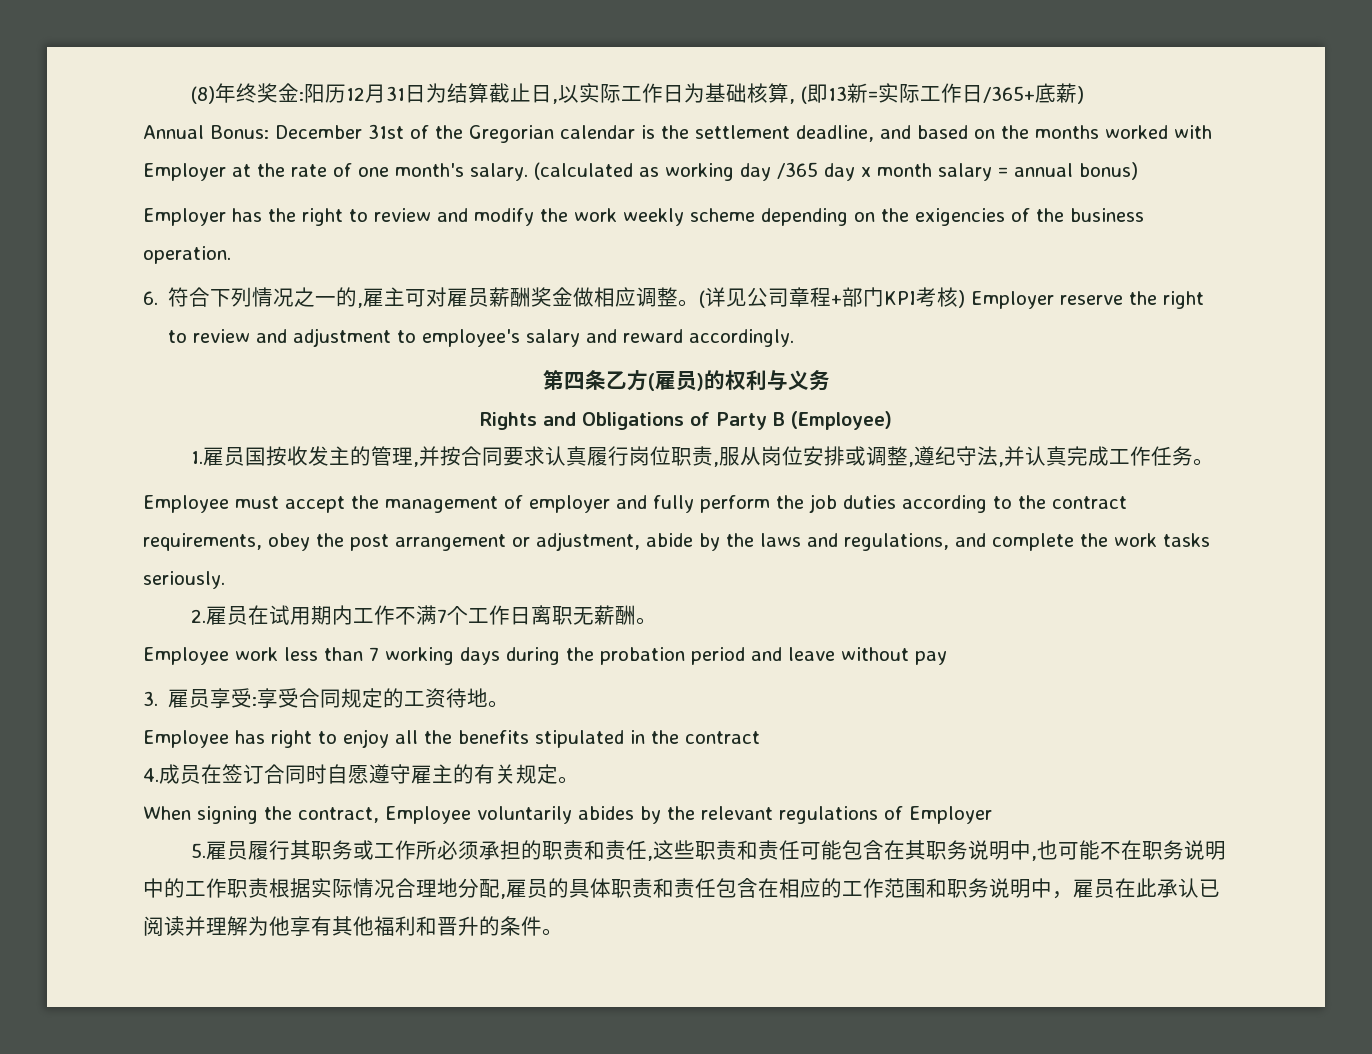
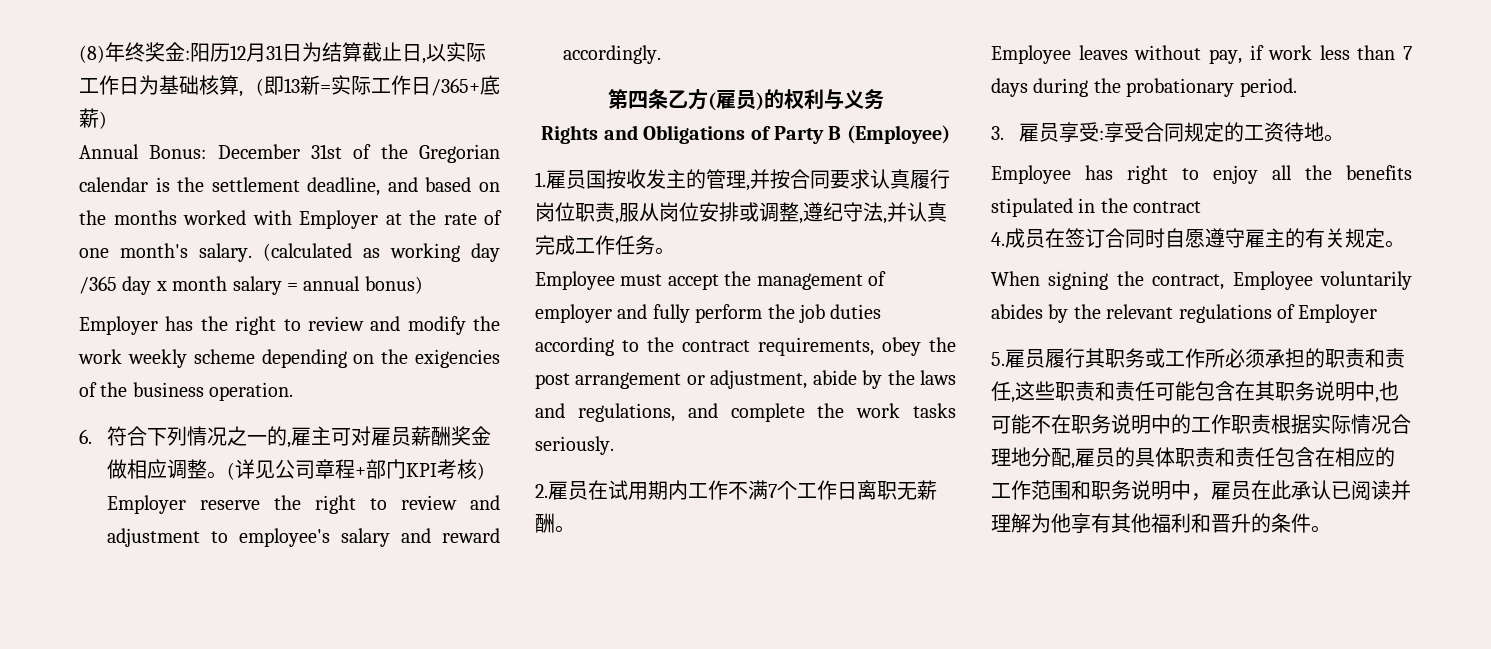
(229, 656) none -> [1078,45,1264,64] leaves without pay, if
[385,647,454,665] working -> (1412, 53) none
[600,647,947,665] probation period and leave without pay -> [1126,78,1297,97] probationary period.

